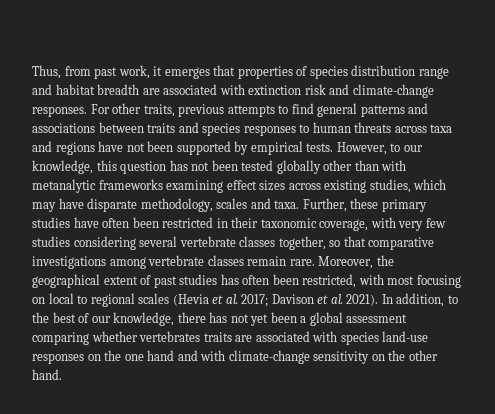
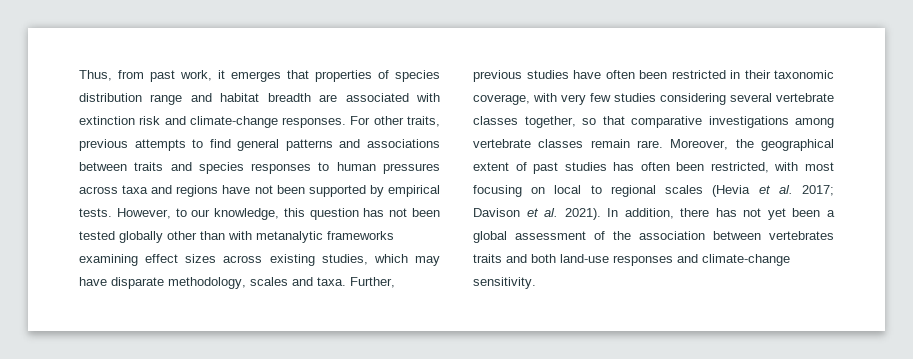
[354,122,392,133] threats -> [383,163,440,174] pressures
[350,198,427,212] these primary -> [473,70,522,82] previous
[447,295,458,304] [32,312,175,326] to the best of our knowledge, -> (674, 213) none
[32,331,429,345] [32,350,438,364] [32,369,62,380] comparing whether vertebrates traits are associated with species land-use responses on the one hand and with climate-change sensitivity on the other hand. -> [594,231,834,240] [473,254,790,266] [473,277,536,289] of the association between vertebrates traits and both land-use responses and climate-change sensitivity.

